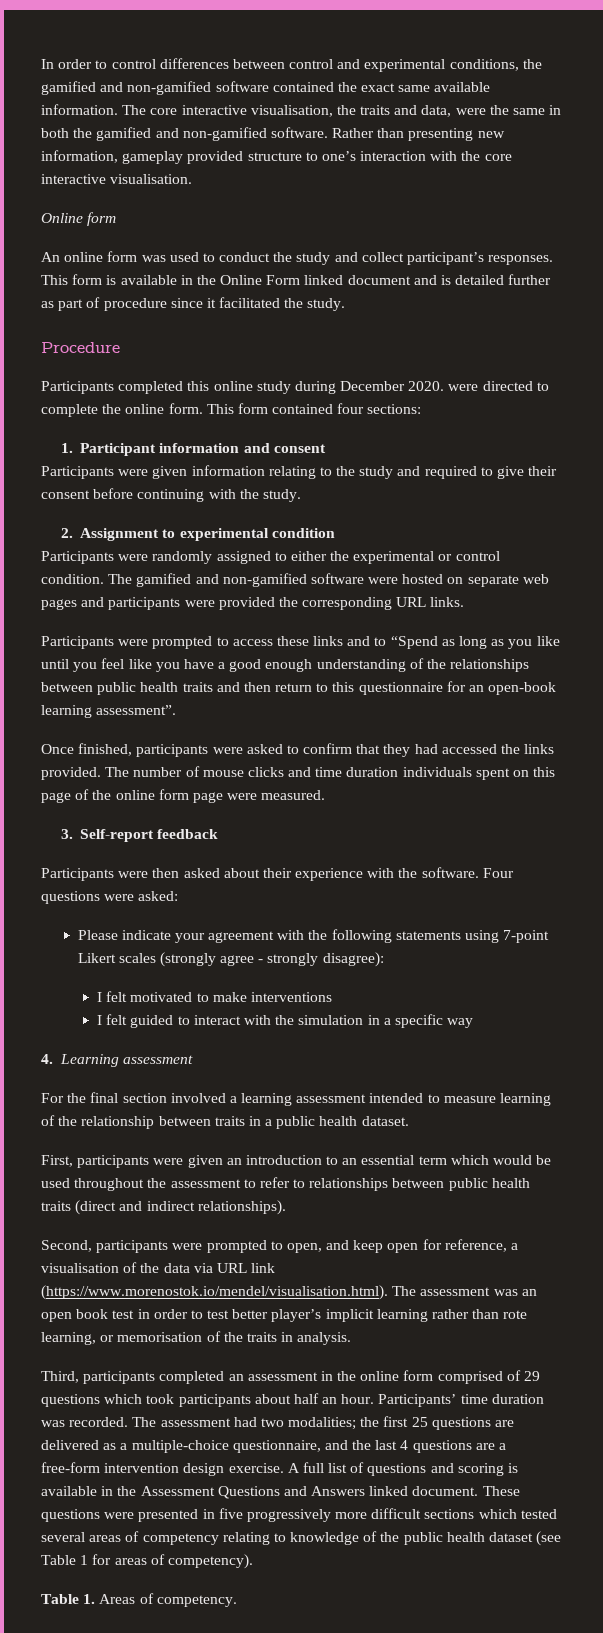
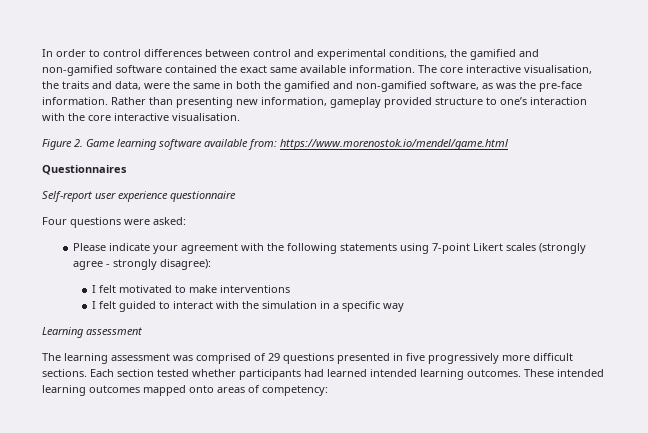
[270,127,328,138] software. -> [430,81,582,92] [42,97,108,105] software, as was the pre-face information.
[41,212,117,226] [41,251,554,265] [41,274,552,285] [41,297,346,311] [41,342,120,353] [41,381,549,394] [41,403,422,417] [60,443,326,456] [41,465,558,479] [41,488,301,502] [60,528,335,541] [41,551,500,564] [41,573,549,587] [41,597,465,610] [41,636,560,649] [41,658,530,672] [41,681,557,695] [41,705,177,718] [41,743,555,757] [41,766,556,780] [41,789,326,803] [60,829,219,842] [41,867,479,881] Online form // An online form was used to conduct the study and collect participant’s responses. This form is available in the Online Form linked document and is detailed further as part of procedure since it facilitated the study. // Procedure // Participants completed this online study during December 2020. were directed to complete the online form. This form contained four sections: // 1. Participant information and consent // Participants were given information relating to the study and required to give their consent before continuing with the study. // 2. Assignment to experimental condition // Participants were randomly assigned to either the experimental or control condition. The gamified and non-gamified software were hosted on separate web pages and participants were provided the corresponding URL links. // Participants were prompted to access these links and to “Spend as long as you like until you feel like you have a good enough understanding of the relationships between public health traits and then return to this questionnaire for an open-book learning assessment”. // Once finished, participants were asked to confirm that they had accessed the links provided. The number of mouse clicks and time duration individuals spent on this page of the online form page were measured. // 3. Self-report feedback // Participants were then asked about their experience with the software. -> [42,139,509,150] [42,165,127,175] [42,191,236,202] Figure 2. Game learning software available from: https://www.morenostok.io/mendel/game.html // Questionnaires // Self-report user experience questionnaire //
[41,1054,53,1064] 4. -> (405, 307) none
[41,1092,552,1106] [41,1115,409,1129] [41,1155,552,1168] [41,1177,530,1191] [41,1200,286,1215] [41,1239,519,1253] [41,1262,276,1273] [41,1285,537,1300] [41,1309,528,1322] [41,1331,352,1345] [41,1370,541,1384] [41,1393,544,1407] [41,1416,515,1430] [41,1440,507,1453] [41,1462,519,1476] [41,1486,520,1499] [41,1509,135,1522] For the final section involved a learning assessment intended to measure learning of the relationship between traits in a public health dataset. // First, participants were given an introduction to an essential term which would be used throughout the assessment to refer to relationships between public health traits (direct and indirect relationships). // Second, participants were prompted to open, and keep open for reference, a visualisation of the data via URL link (https://www.morenostok.io/mendel/visualisation.html). The assessment was an open book test in order to test better player’s implicit learning rather than rote learning, or memorisation of the traits in analysis. // Third, participants completed an assessment in the online form comprised of 29 questions which took participants about half an hour. Participants’ time duration was recorded. The assessment had two modalities; the first 25 questions are delivered as a multiple-choice questionnaire, and the last 4 questions are a free-form intervention design exercise. A full list of questions and scoring is available in the Assessment Questions and Answers linked document. These questions were -> [42,353,334,364] The learning assessment was comprised of 29 questions
[424,1509,557,1519] [41,1531,562,1546] [41,1554,253,1569] [41,1593,237,1607] sections which tested several areas of competency relating to knowledge of the public health dataset (see Table 1 for areas of competency). // Table 1. Areas of competency. -> [42,369,604,380] [42,385,328,396] sections. Each section tested whether participants had learned intended learning outcomes. These intended learning outcomes mapped onto areas of competency:

